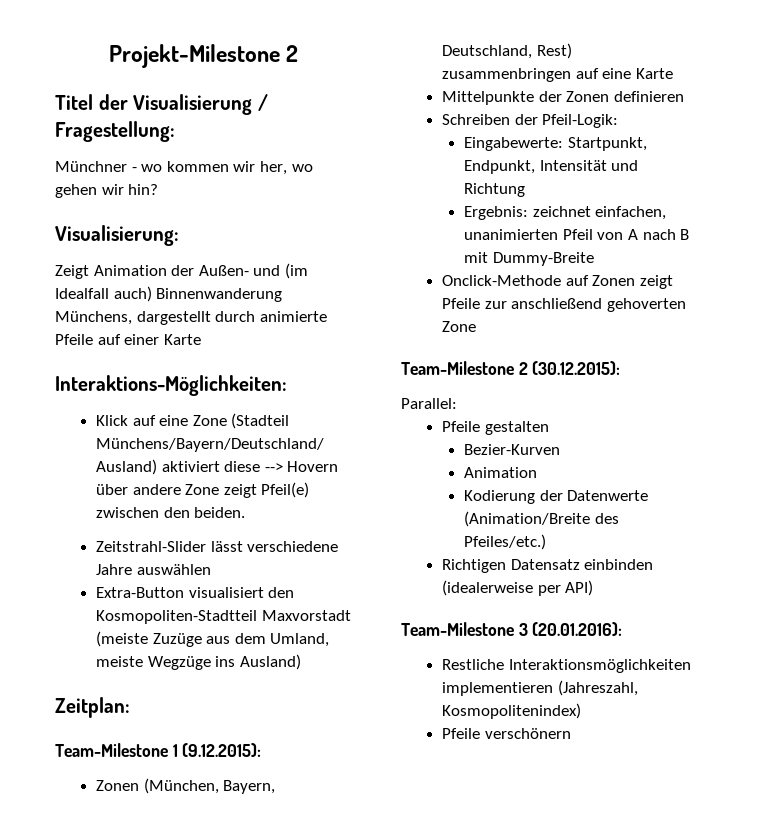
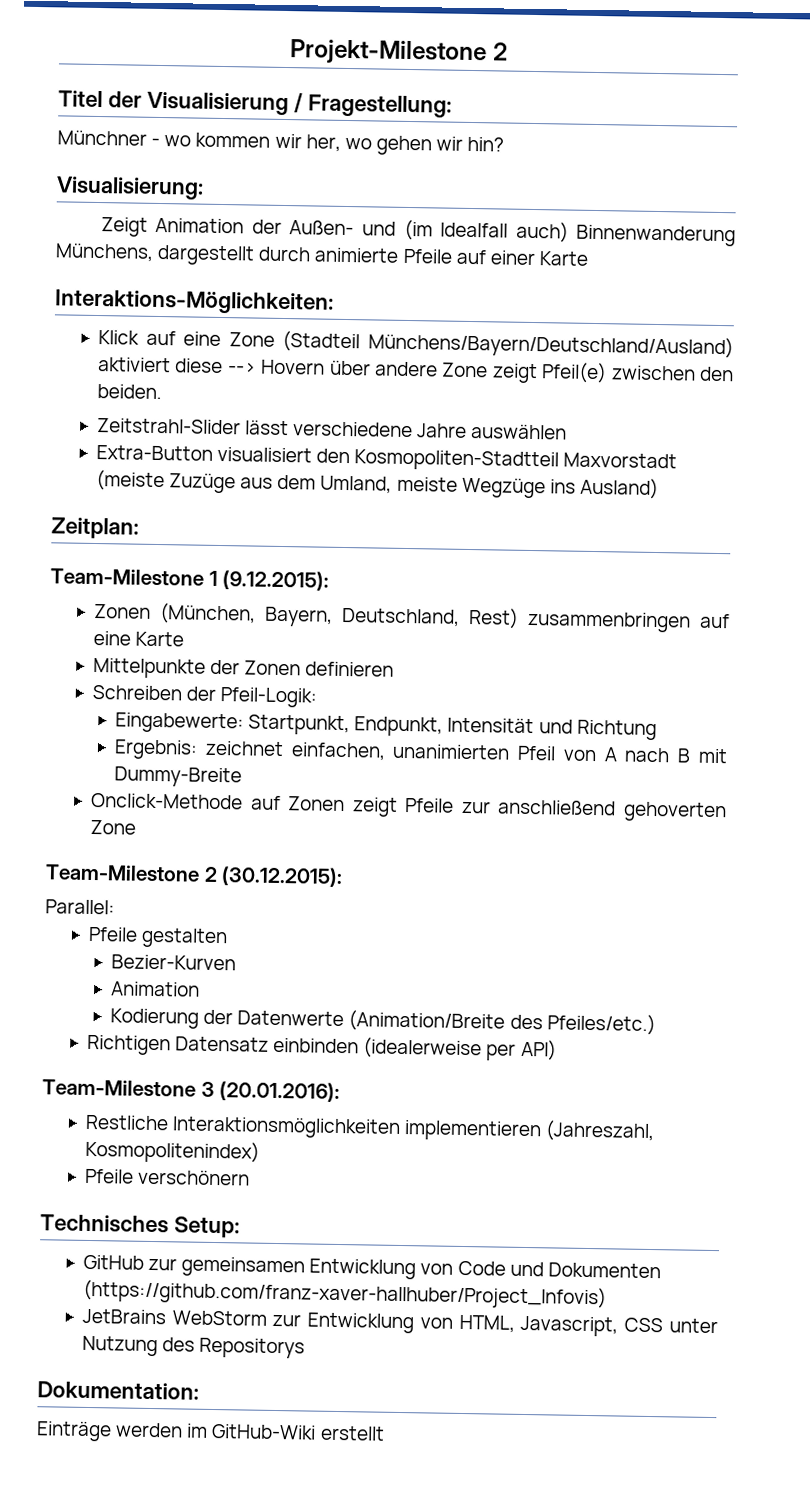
(571, 733) none -> [40,1214,240,1239] [82,1254,661,1280] [82,1279,607,1310] [81,1308,718,1337] [81,1335,306,1359] [37,1381,199,1400] [36,1421,385,1442] // Technisches Setup: // GitHub zur gemeinsamen Entwicklung von Code und Dokumenten (https://github.com/franz-xaver-hallhuber/Project_Infovis) // JetBrains WebStorm zur Entwicklung von HTML, Javascript, CSS unter Nutzung des Repositorys // Dokumentation: // Einträge werden im GitHub-Wiki erstellt

